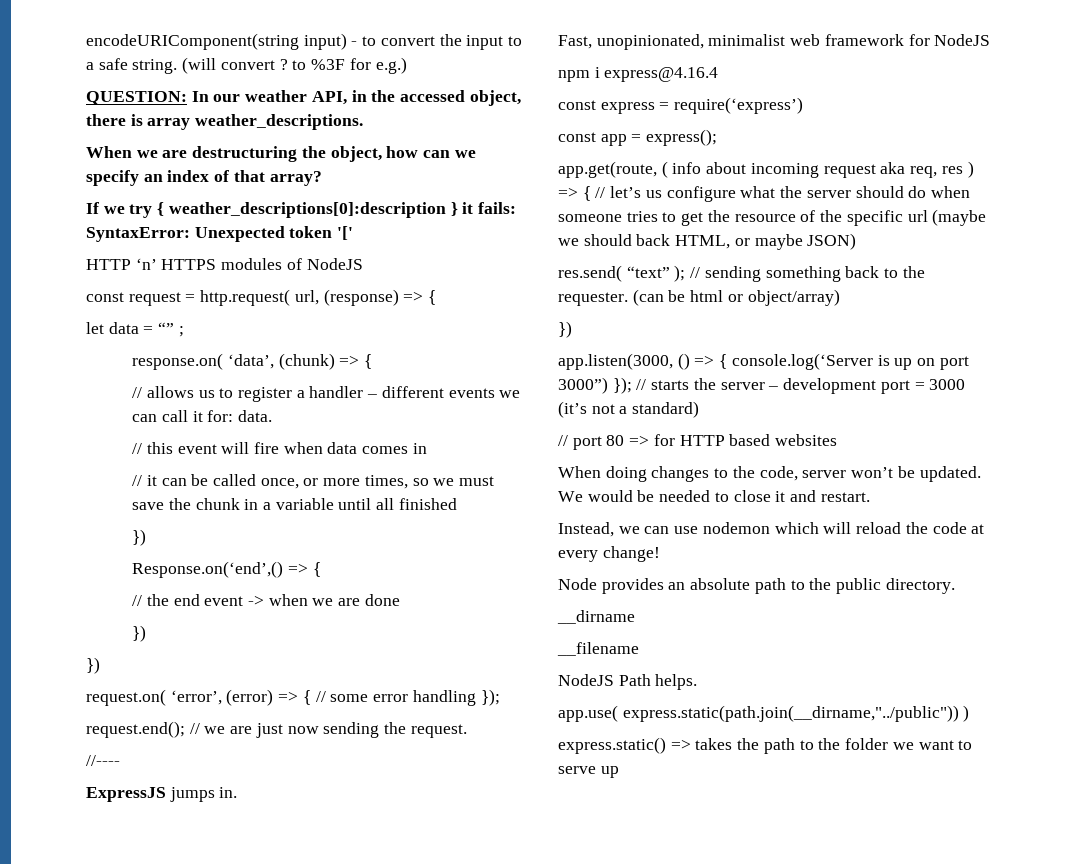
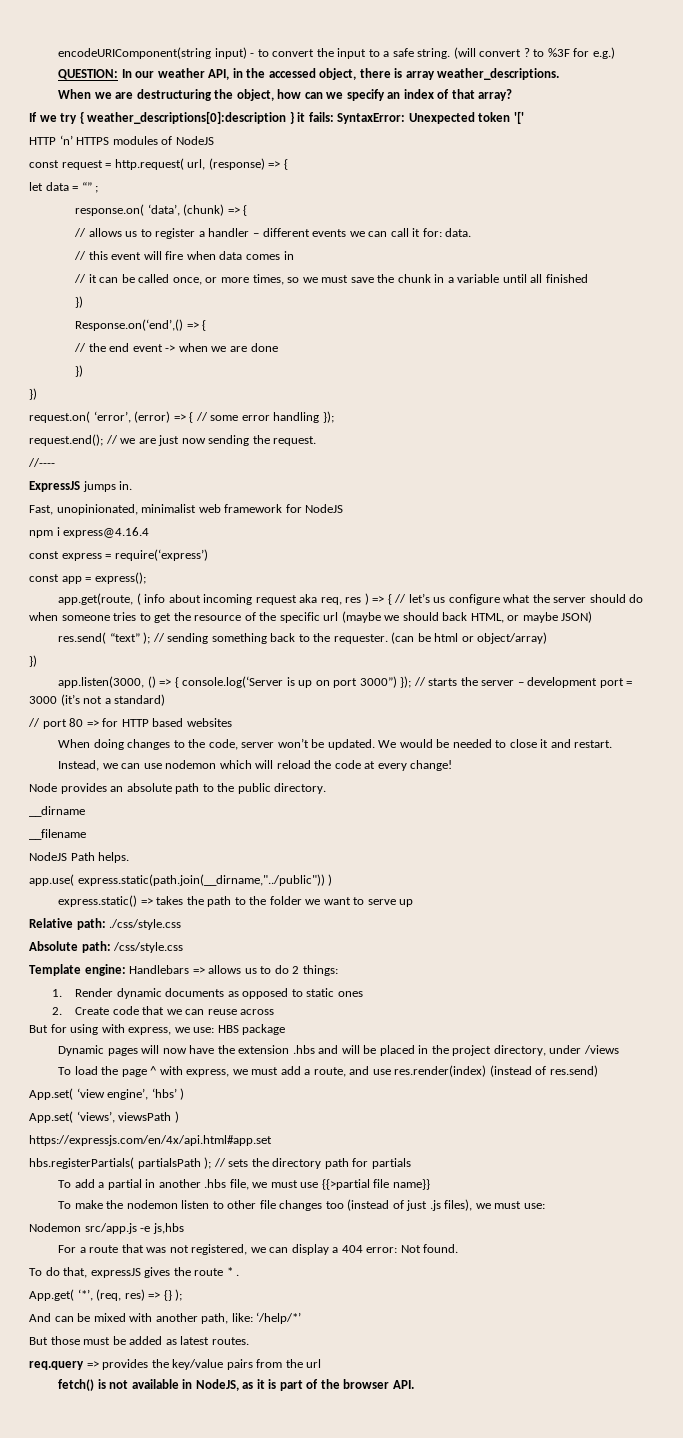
(619, 772) none -> [29,918,182,930] [29,941,184,953] [29,964,338,976] [52,988,363,999] [52,1006,275,1015] [29,1024,286,1035] [58,1045,619,1056] [58,1065,598,1077] [29,1088,185,1100] [29,1111,179,1123] [29,1135,272,1146] [29,1157,411,1169] [58,1179,430,1190] [58,1199,545,1211] [29,1223,184,1234] [58,1244,459,1255] [29,1267,240,1278] [29,1289,183,1301] [29,1312,302,1324] [29,1336,249,1345] [29,1359,322,1370] [58,1379,414,1391] // Relative path: ./css/style.css // Absolute path: /css/style.css // Template engine: Handlebars => allows us to do 2 things: // 1. Render dynamic documents as opposed to static ones // 2. Create code that we can reuse across // But for using with express, we use: HBS package // Dynamic pages will now have the extension .hbs and will be placed in the project directory, under /views // To load the page ^ with express, we must add a route, and use res.render(index) (instead of res.send) // App.set( ‘view engine’, ‘hbs’ ) // App.set( ‘views’, viewsPath ) // https://expressjs.com/en/4x/api.html#app.set // hbs.registerPartials( partialsPath ); // sets the directory path for partials // To add a partial in another .hbs file, we must use {{>partial file name}} // To make the nodemon listen to other file changes too (instead of just .js files), we must use: // Nodemon src/app.js -e js,hbs // For a route that was not registered, we can display a 404 error: Not found. // To do that, expressJS gives the route * . // App.get( ‘*’, (req, res) => {} ); // And can be mixed with another path, like: ‘/help/*’ // But those must be added as latest routes. // req.query => provides the key/value pairs from the url // fetch() is not available in NodeJS, as it is part of the browser API.

